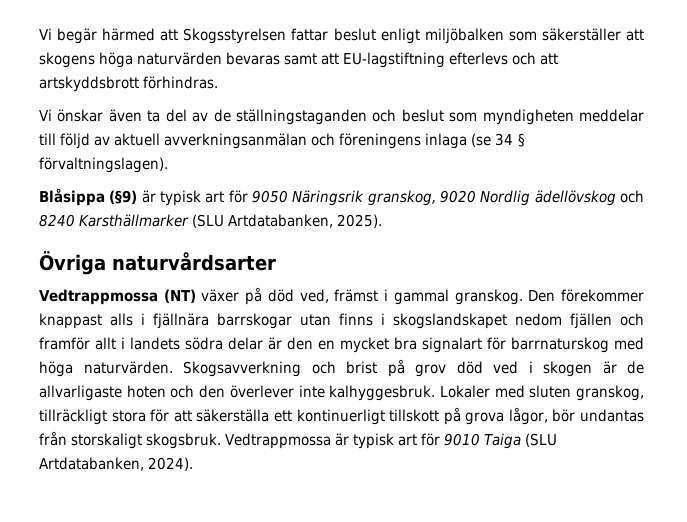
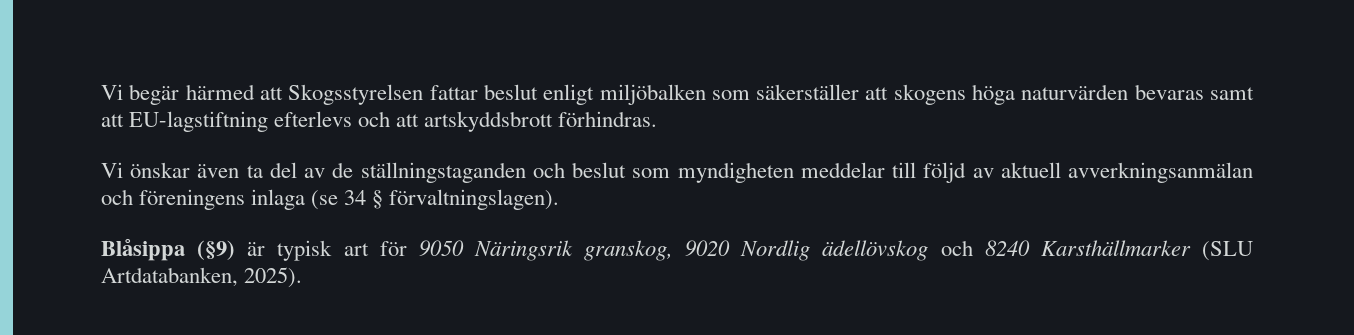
[39,251,276,275] [39,287,645,305] [39,313,644,329] [39,337,644,353] [39,359,644,377] [39,385,644,401] [39,407,644,425] [39,431,558,449] [39,457,194,471] // Övriga naturvårdsarter // Vedtrappmossa (NT) växer på död ved, främst i gammal granskog. Den förekommer knappast alls i fjällnära barrskogar utan finns i skogslandskapet nedom fjällen och framför allt i landets södra delar är den en mycket bra signalart för barrnaturskog med höga naturvärden. Skogsavverkning och brist på grov död ved i skogen är de allvarligaste hoten och den överlever inte kalhyggesbruk. Lokaler med sluten granskog, tillräckligt stora för att säkerställa ett kontinuerligt tillskott på grova lågor, bör undantas från storskaligt skogsbruk. Vedtrappmossa är typisk art för 9010 Taiga (SLU Artdatabanken, 2024). -> (303, 277) none

